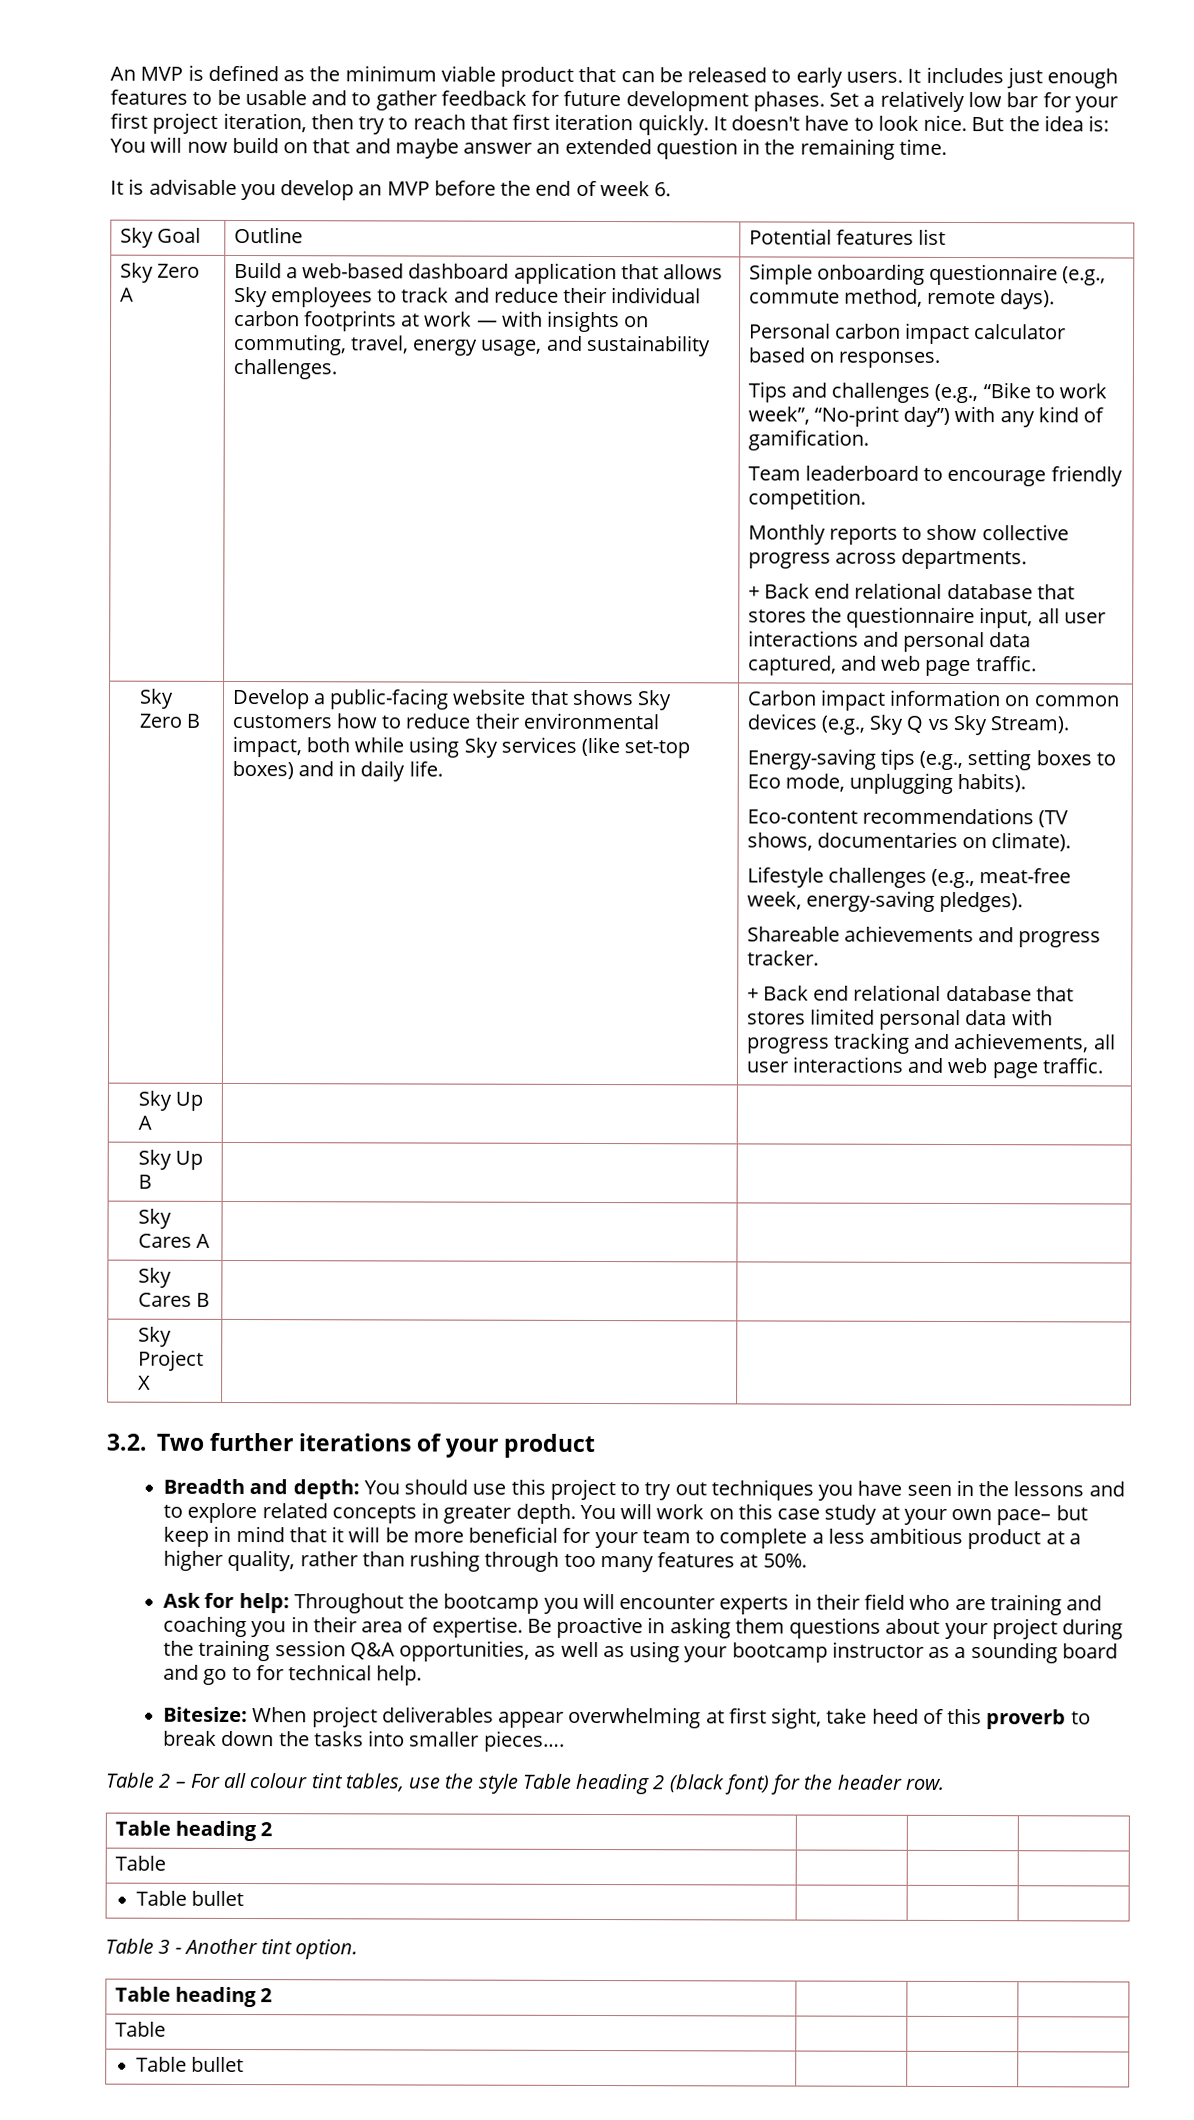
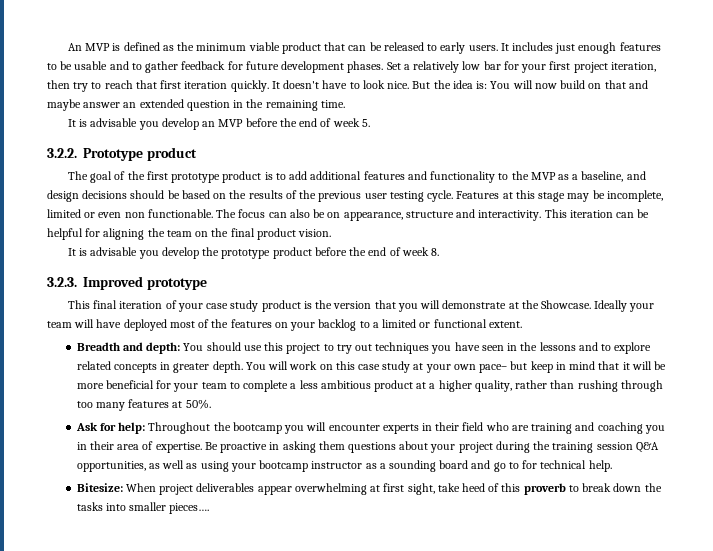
[654,182,672,197] [119,227,201,248] [233,226,303,244] [748,228,947,245] [119,262,200,283] [119,287,134,302] [233,261,724,285] [233,286,702,308] [233,310,650,333] [232,333,711,357] [232,358,337,380] [748,263,1107,286] [748,288,1056,310] [748,322,1067,345] [747,347,941,368] [747,381,1108,404] [747,405,1105,428] [747,429,869,451] [747,465,1123,487] [747,488,866,510] [747,524,1069,545] [747,548,1028,570] [747,582,1075,600] [747,606,1106,629] [747,630,1032,653] [747,655,1037,677] [138,688,174,709] [138,713,201,728] [231,688,673,711] [231,712,659,730] [231,735,691,759] [231,760,443,782] [746,689,1120,711] [746,713,1070,736] [746,748,1116,771] [746,772,1027,794] [746,807,1069,828] [746,831,1072,852] [746,866,1072,889] [746,890,1024,913] [746,925,1102,948] [746,950,819,966] [746,984,1074,1002] [746,1008,1053,1031] [746,1032,1116,1054] [745,1056,1104,1079] [137,1090,204,1111] [137,1115,152,1130] [137,1149,204,1170] [137,1174,152,1189] [137,1208,172,1229] [137,1233,211,1248] [137,1267,172,1288] [137,1292,211,1307] [137,1326,172,1347] [137,1349,204,1371] [137,1375,151,1390] [106,1432,596,1458] 6. // Sky Goal | Outline | Potential features list // Sky Zero A | Build a web-based dashboard application that allows Sky employees to track and reduce their individual carbon footprints at work — with insights on commuting, travel, energy usage, and sustainability challenges. | Simple onboarding questionnaire (e.g., commute method, remote days). // Personal carbon impact calculator based on responses. // Tips and challenges (e.g., “Bike to work week”, “No-print day”) with any kind of gamification. // Team leaderboard to encourage friendly competition. // Monthly reports to show collective progress across departments. // + Back end relational database that stores the questionnaire input, all user interactions and personal data captured, and web page traffic. // Sky Zero B | Develop a public-facing website that shows Sky customers how to reduce their environmental impact, both while using Sky services (like set-top boxes) and in daily life. | Carbon impact information on common devices (e.g., Sky Q vs Sky Stream). // Energy-saving tips (e.g., setting boxes to Eco mode, unplugging habits). // Eco-content recommendations (TV shows, documentaries on climate). // Lifestyle challenges (e.g., meat-free week, energy-saving pledges). // Shareable achievements and progress tracker. // + Back end relational database that stores limited personal data with progress tracking and achievements, all user interactions and web page traffic. // Sky Up A | | // Sky Up B | | // Sky Cares A | | // Sky Cares B | | // Sky Project X | | // 3.2. Two further iterations of your product -> [361,119,370,127] [47,147,197,161] [67,171,646,183] [47,190,663,202] [47,209,650,221] [47,228,332,240] [67,247,440,259] [47,276,207,290] [67,300,655,312] [47,319,522,331] 5. // 3.2.2. Prototype product // The goal of the first prototype product is to add additional features and functionality to the MVP as a baseline, and design decisions should be based on the results of the previous user testing cycle. Features at this stage may be incomplete, limited or even non functionable. The focus can also be on appearance, structure and interactivity. This iteration can be helpful for aligning the team on the final product vision. // It is advisable you develop the prototype product before the end of week 8. // 3.2.3. Improved prototype // This final iteration of your case study product is the version that you will demonstrate at the Showcase. Ideally your team will have deployed most of the features on your backlog to a limited or functional extent.
[105,1772,945,1795] [114,1820,273,1842] [114,1855,166,1871] [136,1890,245,1907] [105,1938,359,1960] [114,1986,273,2008] [114,2021,166,2037] [136,2056,245,2073] // Table 2 – For all colour tint tables, use the style Table heading 2 (black font) for the header row. // Table heading 2 | | | // Table | | | // Table bullet | | | // Table 3 - Another tint option. // Table heading 2 | | | // Table | | | // Table bullet | | | -> (210, 508) none

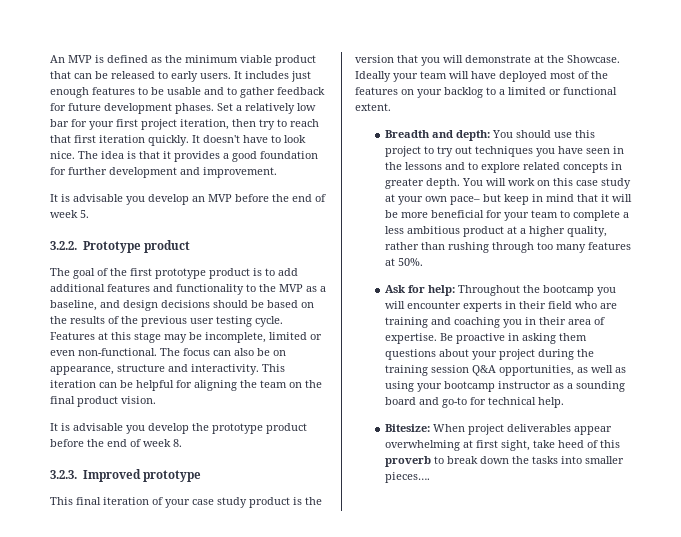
[412,80,648,89] [47,99,345,111] But the idea is: You will now build on that and maybe answer an extended question in the remaining time. -> [78,151,318,162] [50,167,277,178] The idea is that it provides a good foundation for further development and improvement.
[124,209,213,218] non functionable. -> [78,348,157,356] non-functional.
[493,462,519,472] go to -> [441,397,467,408] go-to

